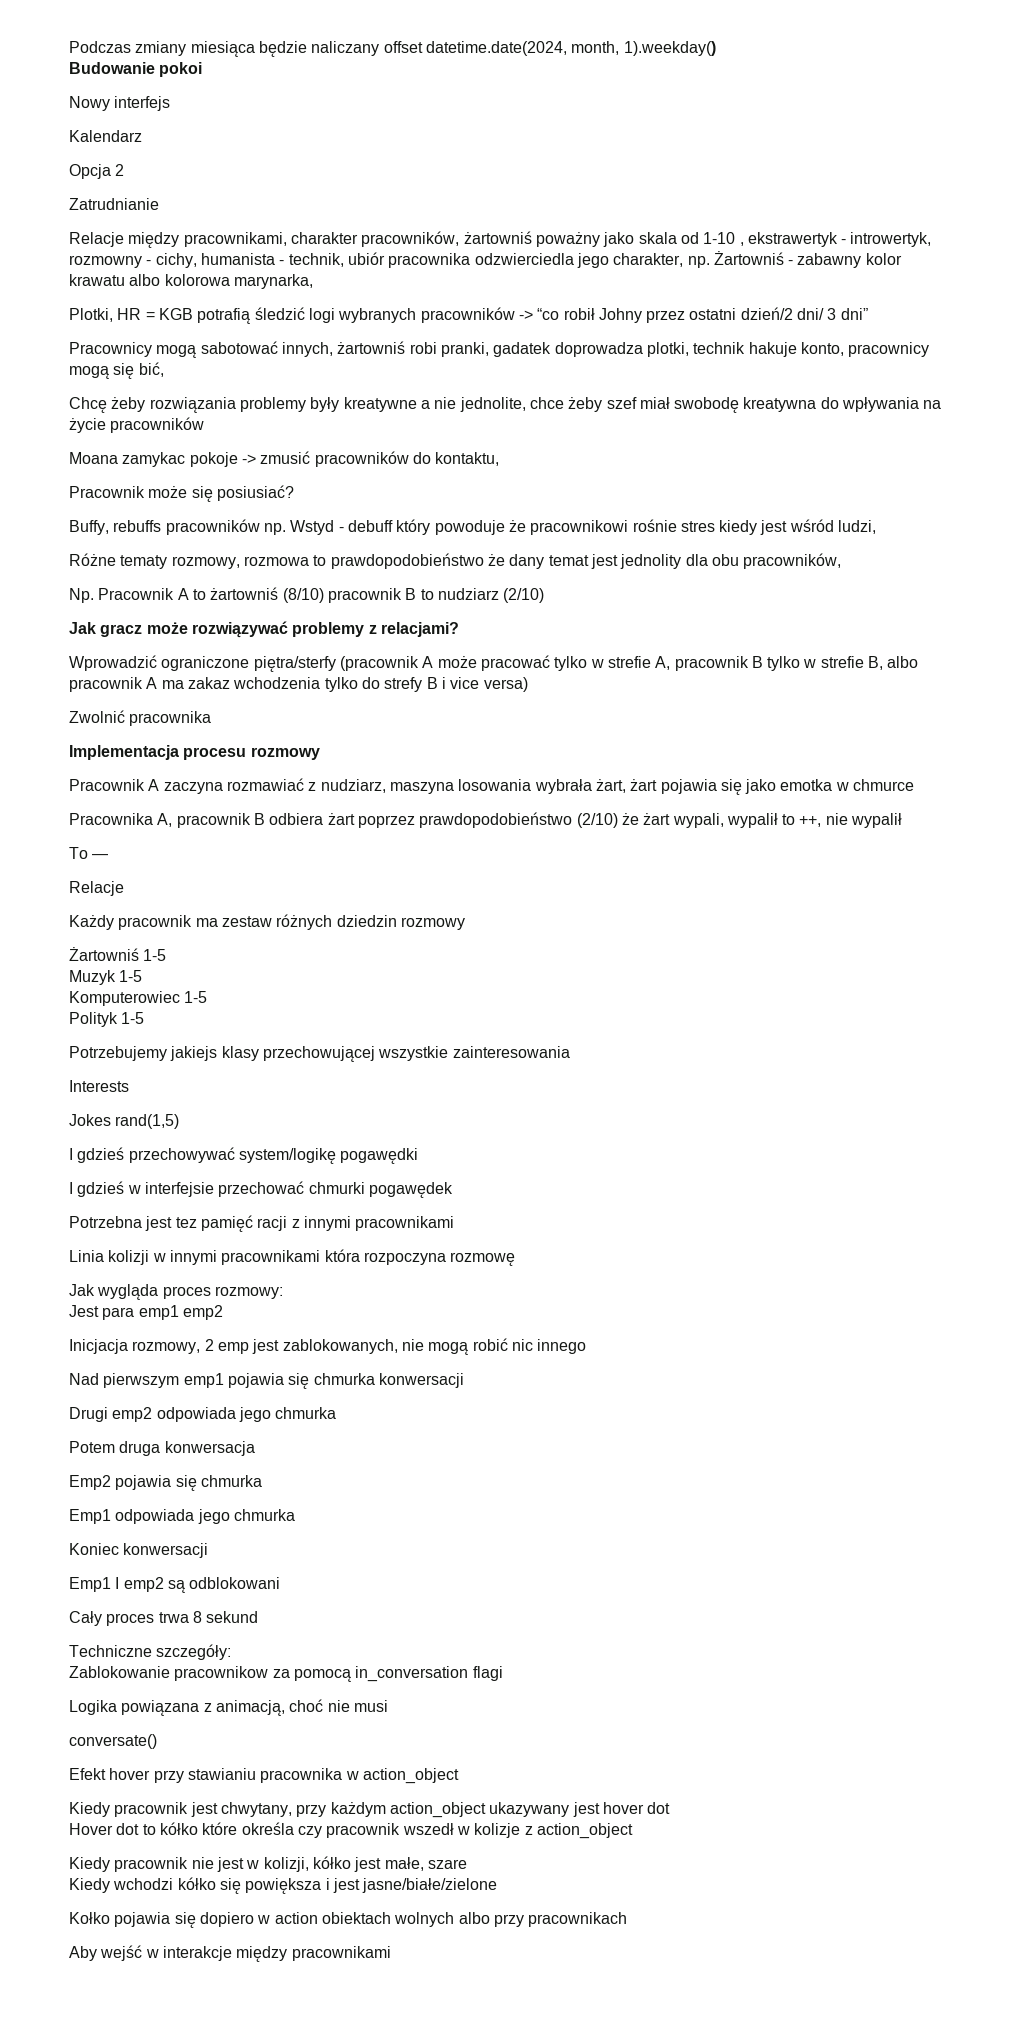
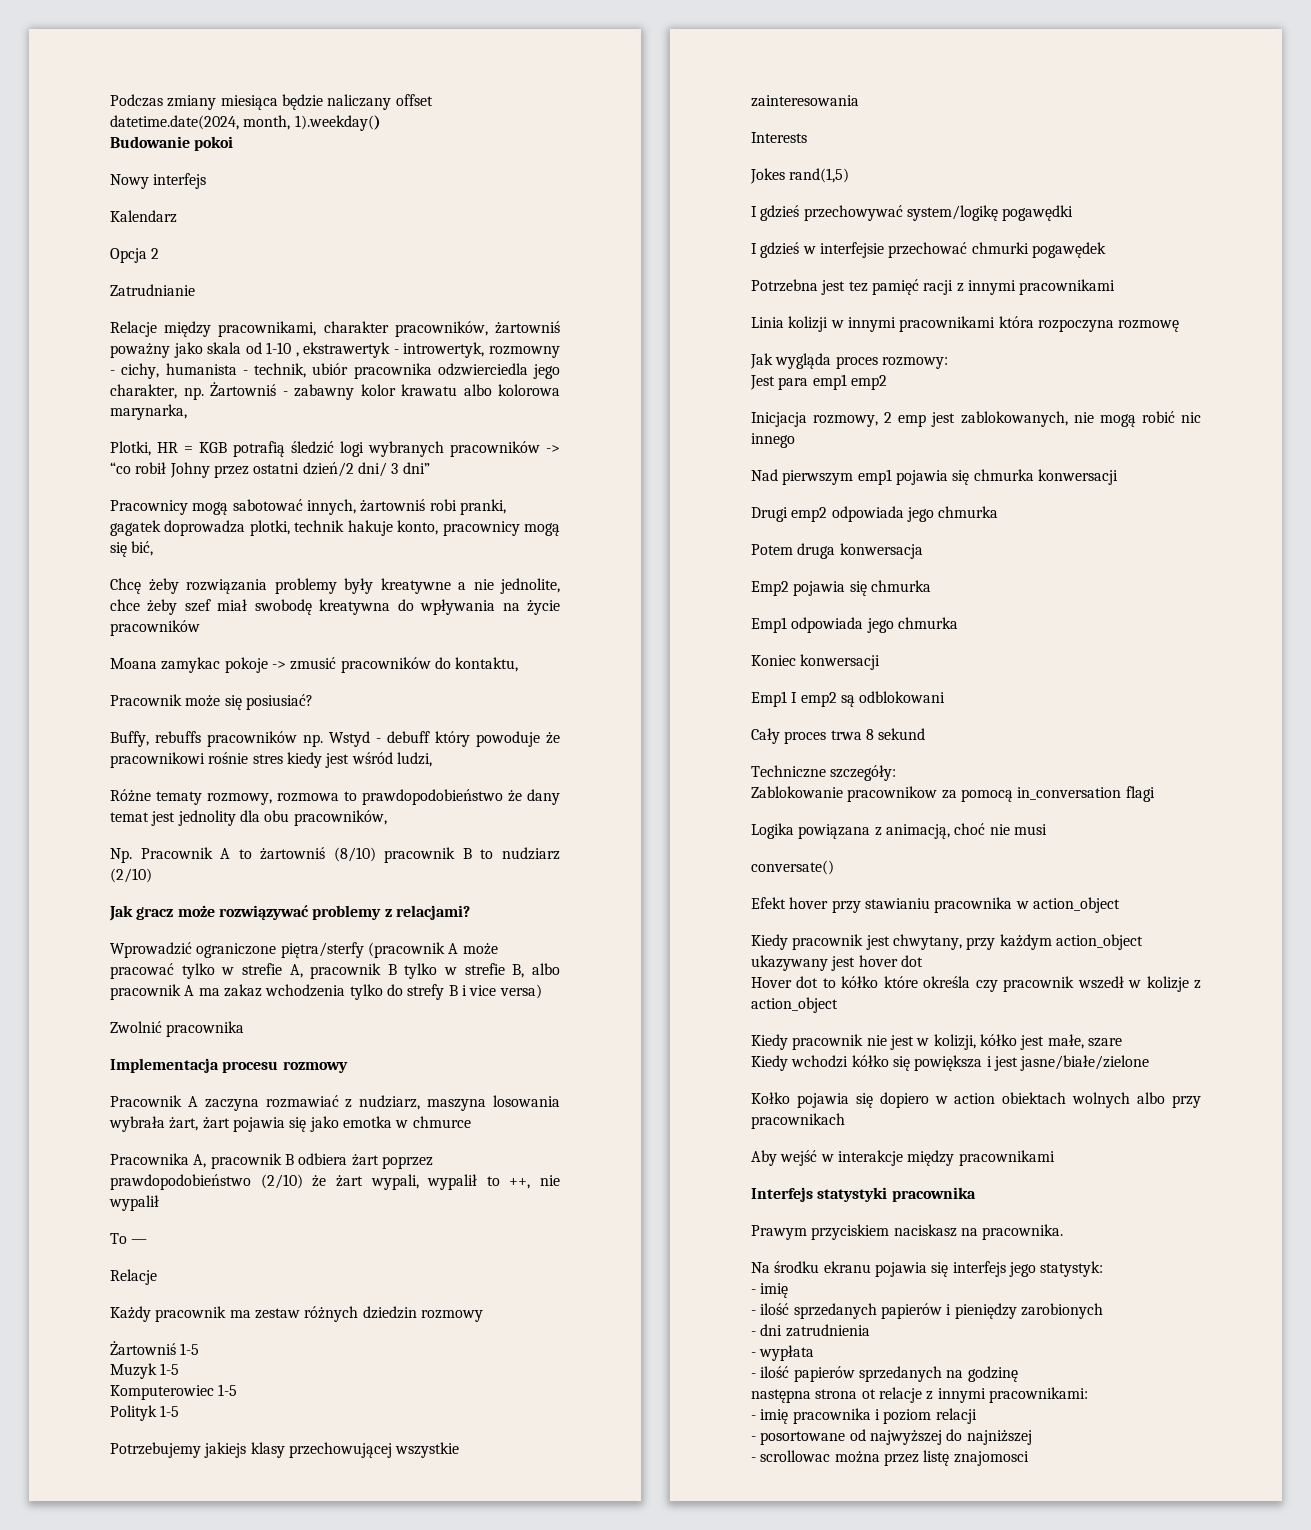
[493,342,552,357] gadatek -> [110,520,161,536] gagatek
(391, 1953) none -> [751,1187,976,1202] [751,1224,1064,1240] [751,1261,1104,1277] [751,1283,789,1298] [751,1303,1103,1319] [751,1324,870,1337] [751,1345,815,1361] [751,1366,1018,1382] [751,1387,1088,1403] [751,1408,977,1424] [751,1429,1032,1445] [751,1450,1029,1466] // Interfejs statystyki pracownika // Prawym przyciskiem naciskasz na pracownika. // Na środku ekranu pojawia się interfejs jego statystyk: // - imię // - ilość sprzedanych papierów i pieniędzy zarobionych // - dni zatrudnienia // - wypłata // - ilość papierów sprzedanych na godzinę // następna strona ot relacje z innymi pracownikami: // - imię pracownika i poziom relacji // - posortowane od najwyższej do najniższej // - scrollowac można przez listę znajomosci

